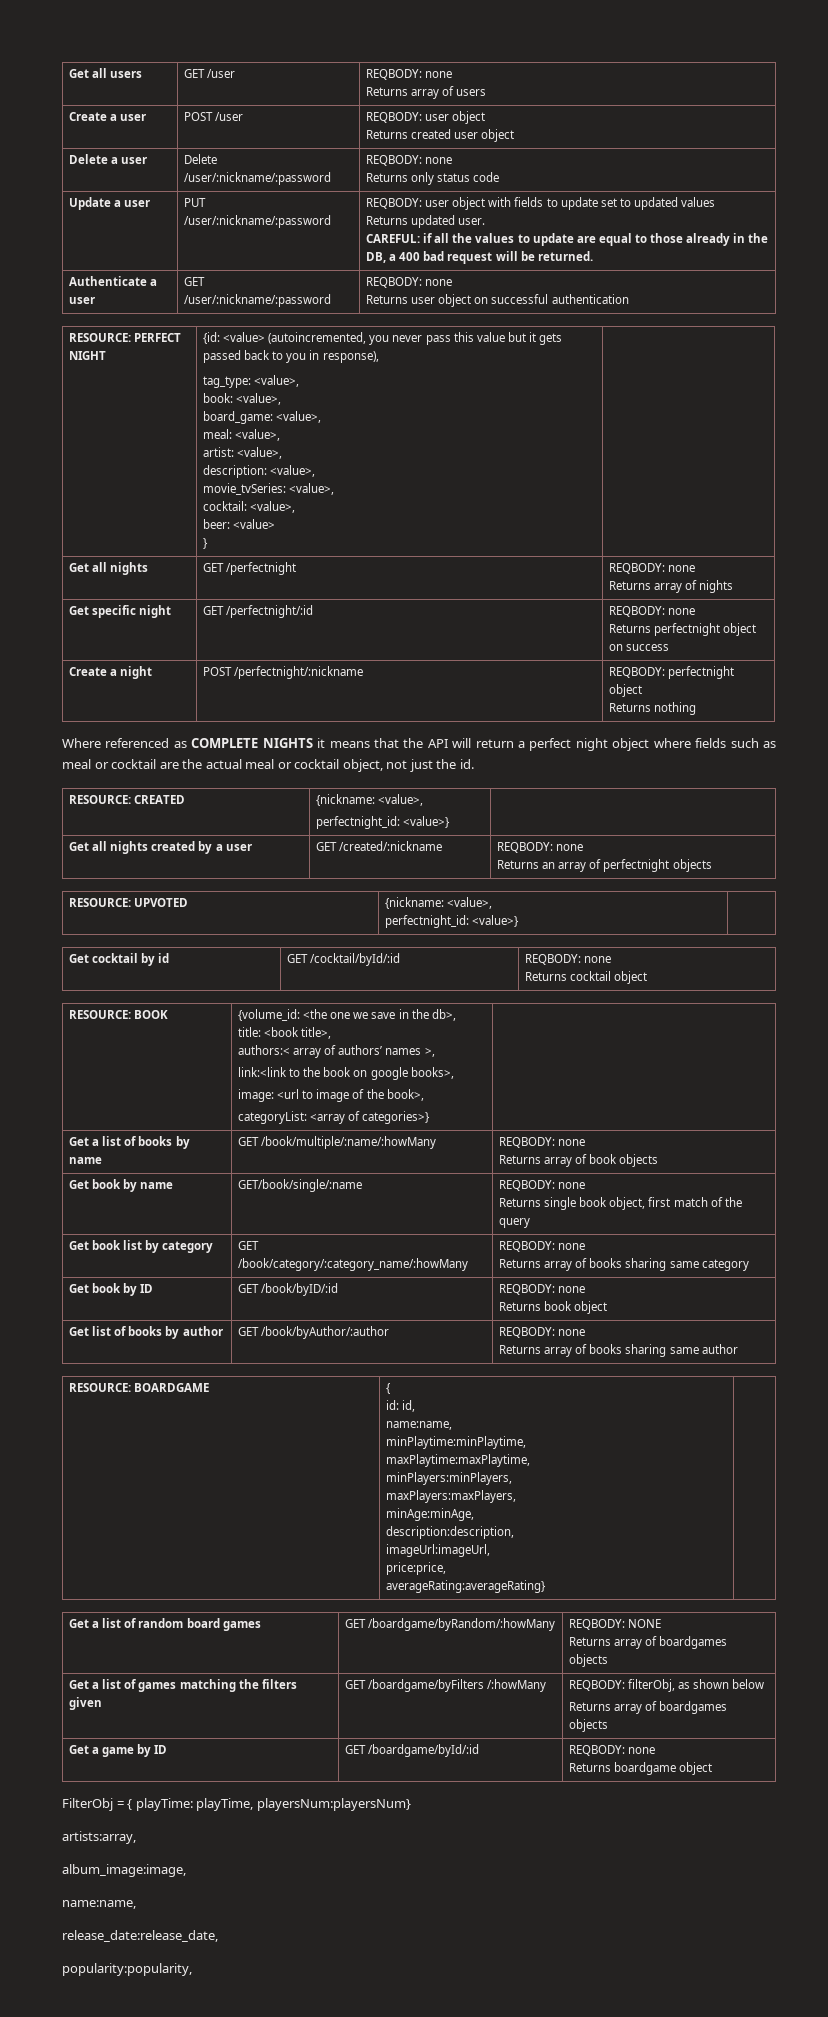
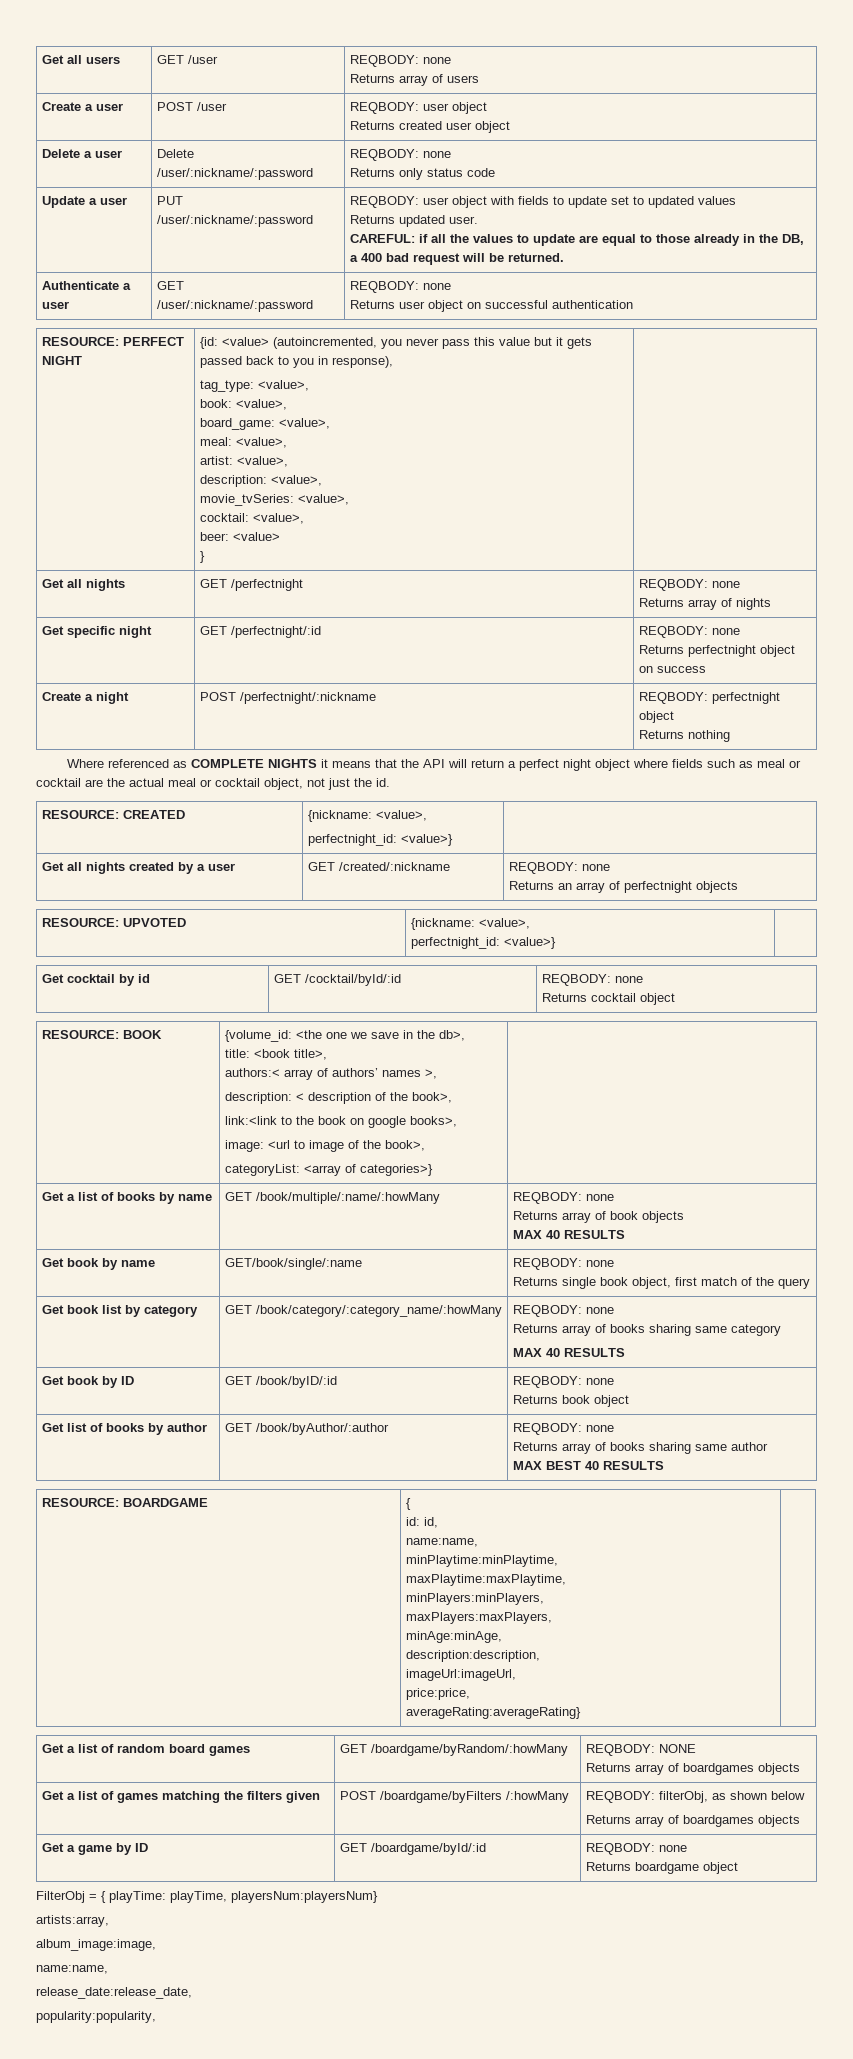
(435, 1052) none -> [224,1092,452,1104] // description: < description of the book>,
(659, 1160) none -> [512,1230,625,1239] // MAX 40 RESULTS
(749, 1265) none -> [512,1348,625,1357] // MAX 40 RESULTS
(738, 1349) none -> [512,1461,664,1470] // MAX BEST 40 RESULTS
[344,1680,366,1689] GET -> [339,1791,376,1800] POST

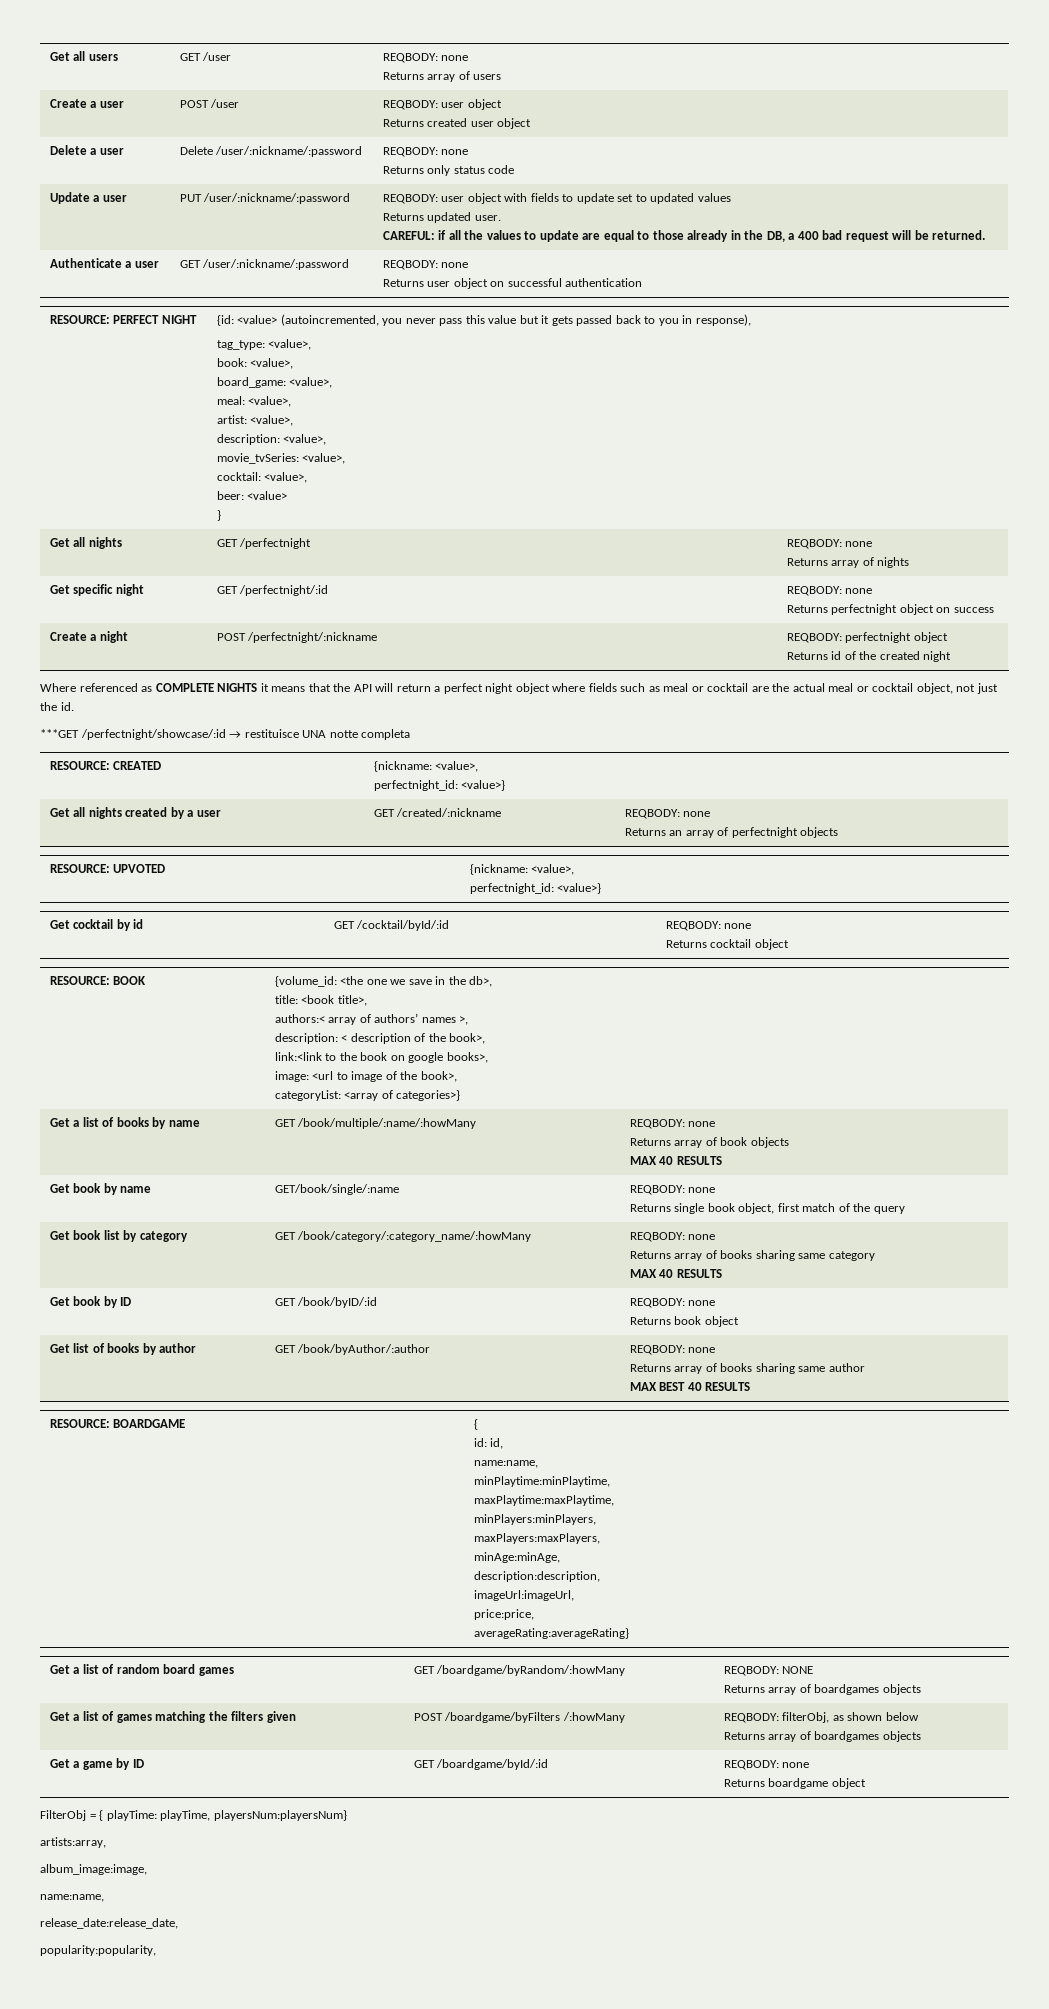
[687,730,730,742] nothing -> [831,651,952,662] id of the created night
(390, 782) none -> [40,729,411,740] // ***GET /perfectnight/showcase/:id → restituisce UNA notte completa

